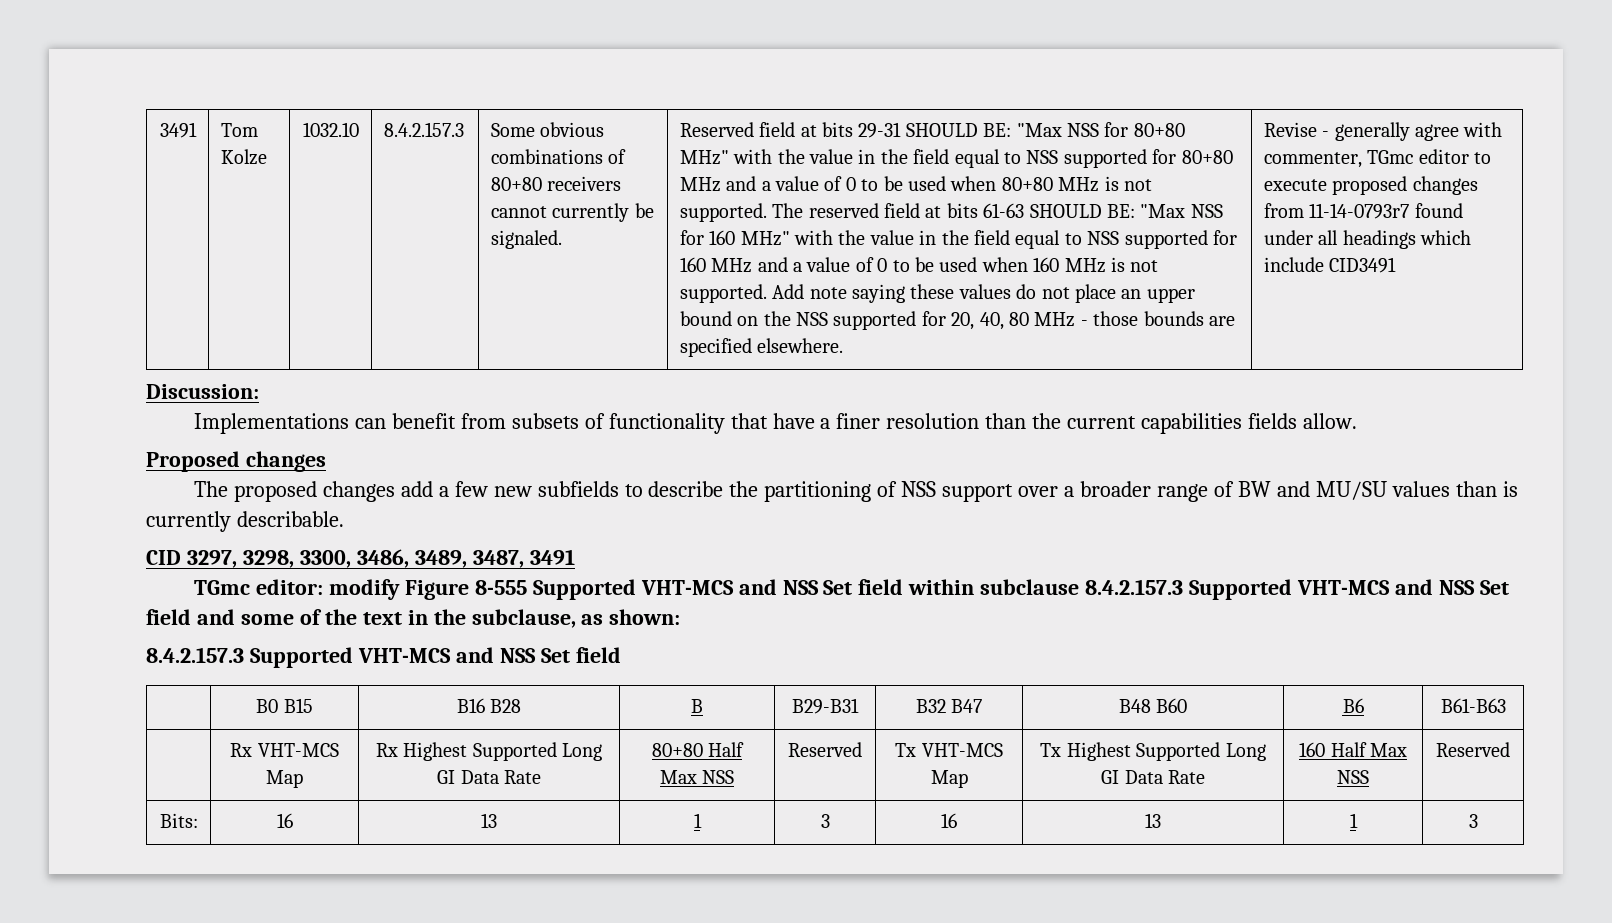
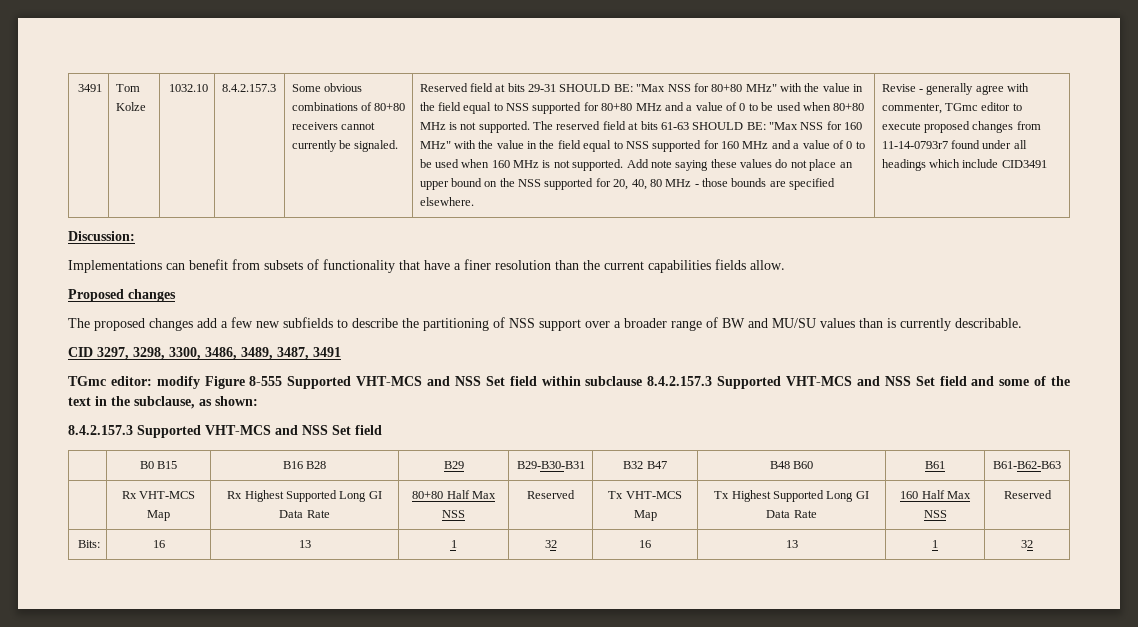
[691,699,703,713] [792,698,859,714] B | B29-B31 -> [443,461,464,469] [516,461,585,469] B29 | B29-B30-B31
[1342,698,1364,713] [1440,698,1506,713] B6 | B61-B63 -> [925,461,945,469] [993,461,1061,469] B61 | B61-B62-B63
[820,814,830,828] [941,813,957,828] [1145,813,1161,828] [1349,813,1358,828] [1468,814,1478,828] 3 | 16 | 13 | 1 | 3 -> [544,540,557,548] [639,540,651,548] [785,540,798,548] [932,540,938,548] [1021,540,1033,548] 32 | 16 | 13 | 1 | 32

